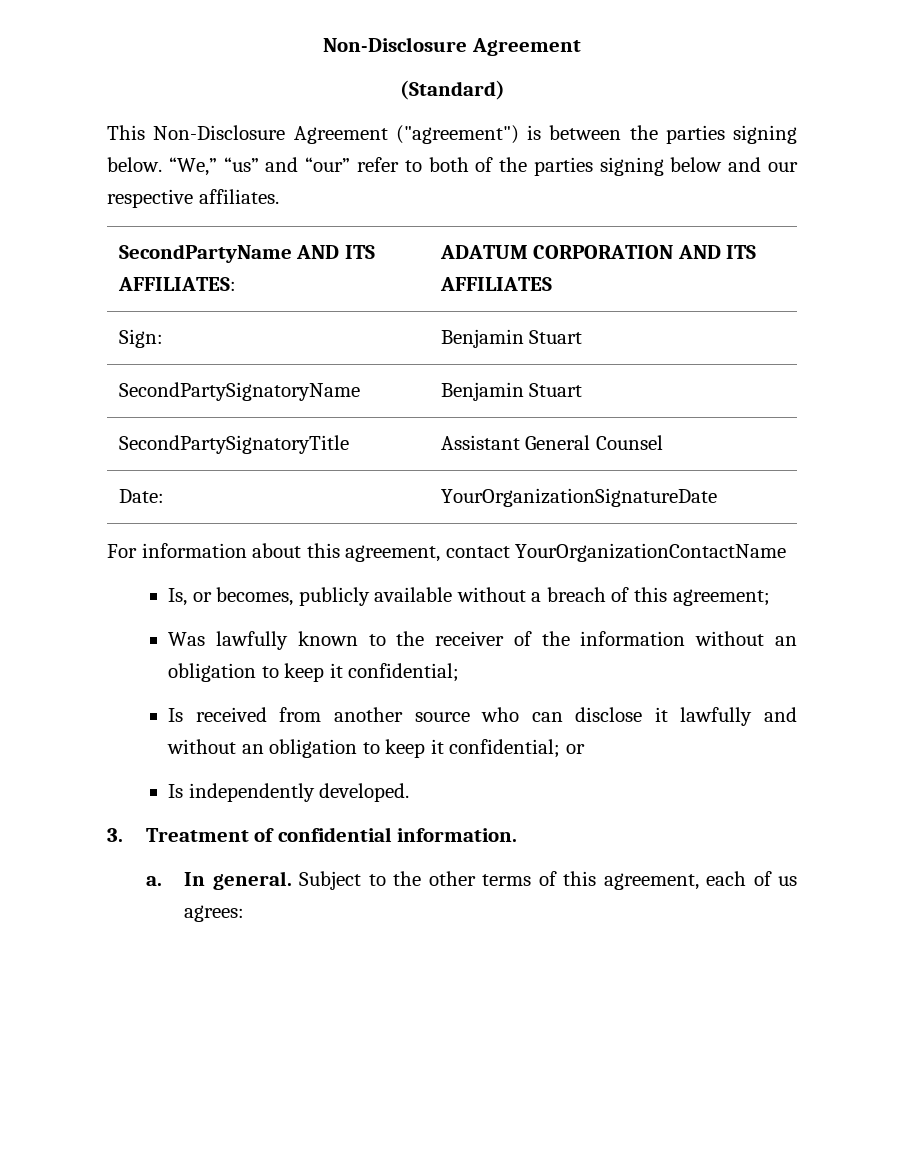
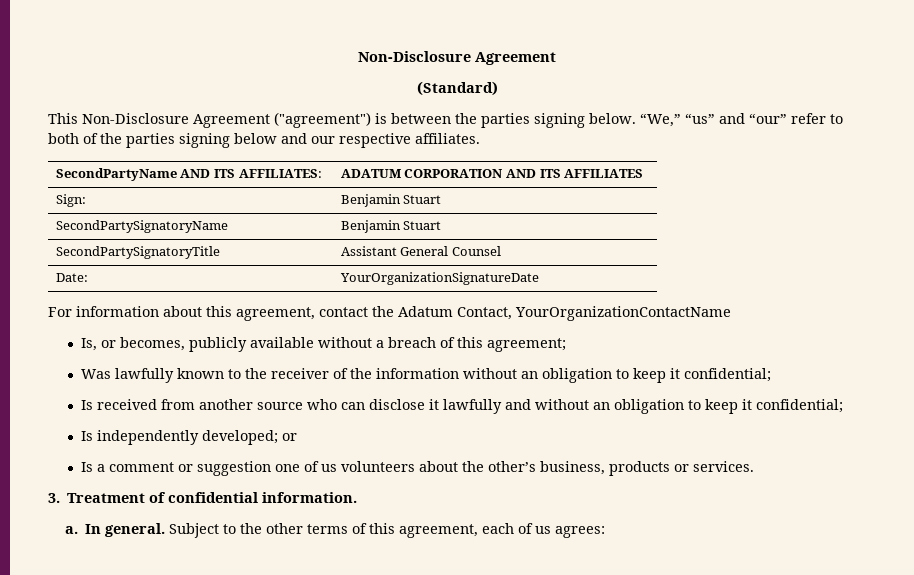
(510, 552) none -> [372,306,512,320] the Adatum Contact,
(561, 748) none -> [80,430,278,445] // Is independently developed;
[188,783,410,802] independently developed. -> [96,461,754,476] a comment or suggestion one of us volunteers about the other’s business, products or services.

